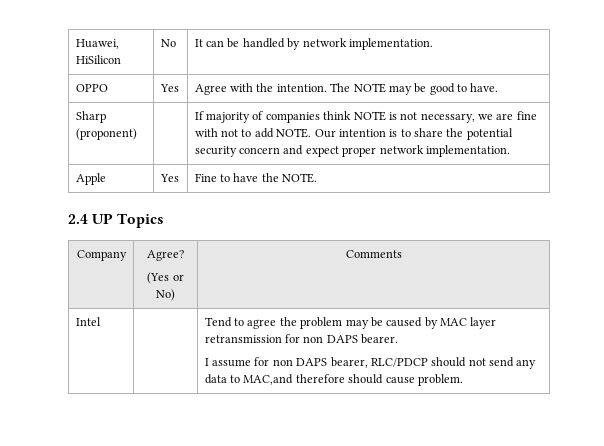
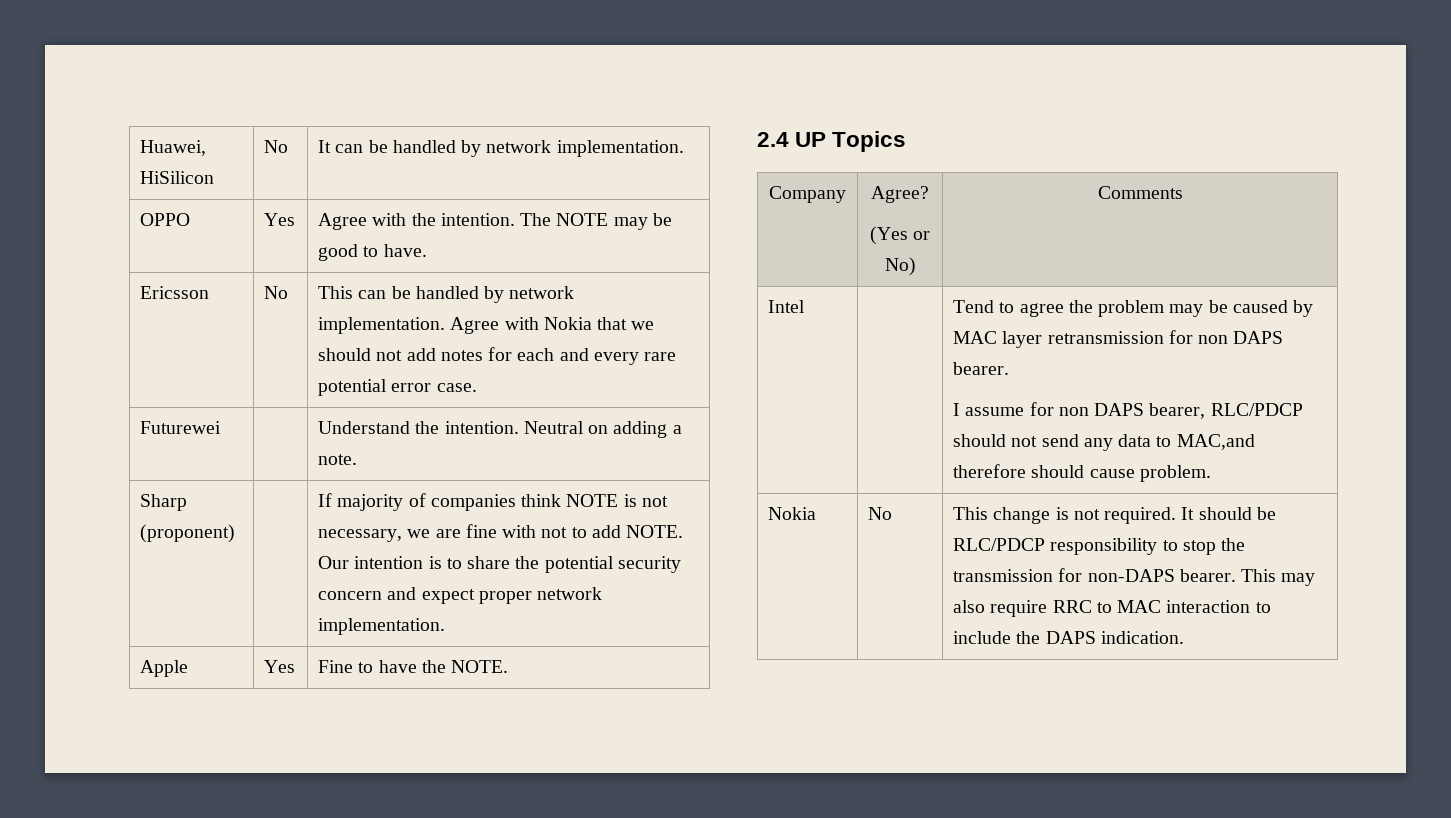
(499, 87) none -> [140,286,210,299] [264,286,289,299] [318,286,575,303] [318,317,655,334] [318,347,677,365] [318,379,477,396] [140,421,222,434] [318,421,682,438] [318,454,358,465] // Ericsson | No | This can be handled by network implementation. Agree with Nokia that we should not add notes for each and every rare potential error case. // Futurewei | | Understand the intention. Neutral on adding a note.
(463, 380) none -> [768,507,817,520] [868,507,893,520] [953,507,1276,524] [953,538,1246,555] [953,568,1316,586] [953,600,1271,617] [953,631,1184,644] // Nokia | No | This change is not required. It should be RLC/PDCP responsibility to stop the transmission for non-DAPS bearer. This may also require RRC to MAC interaction to include the DAPS indication.

